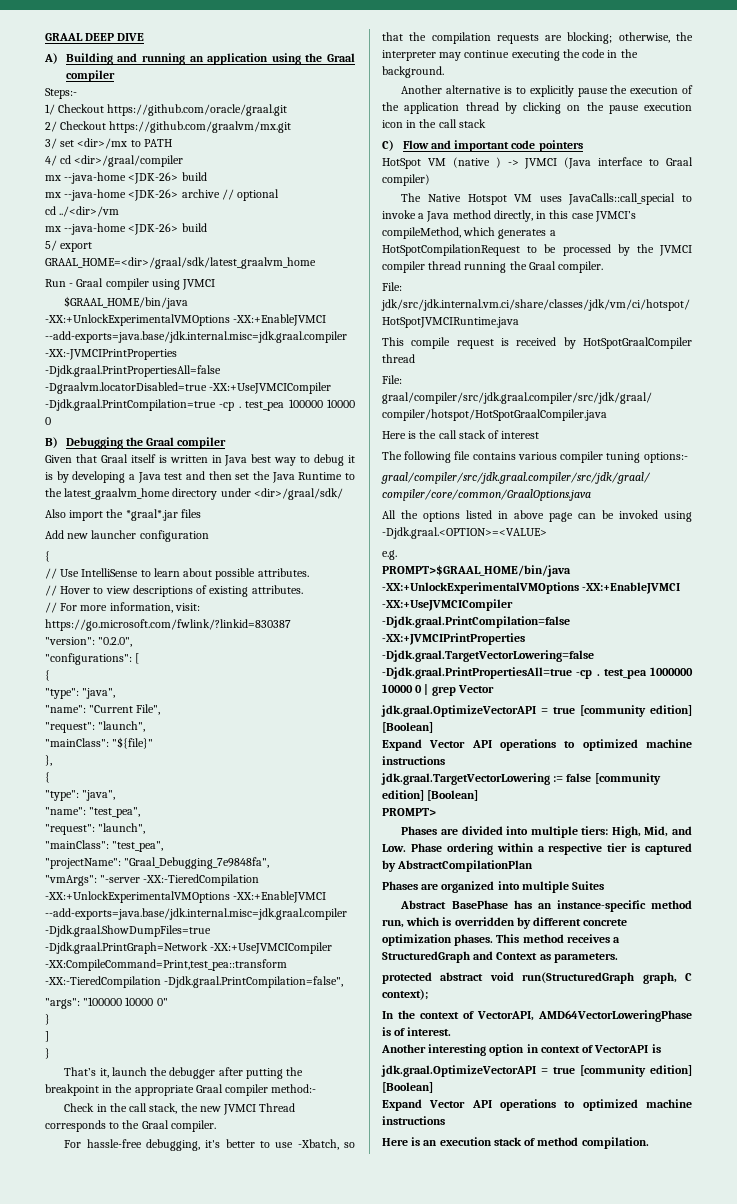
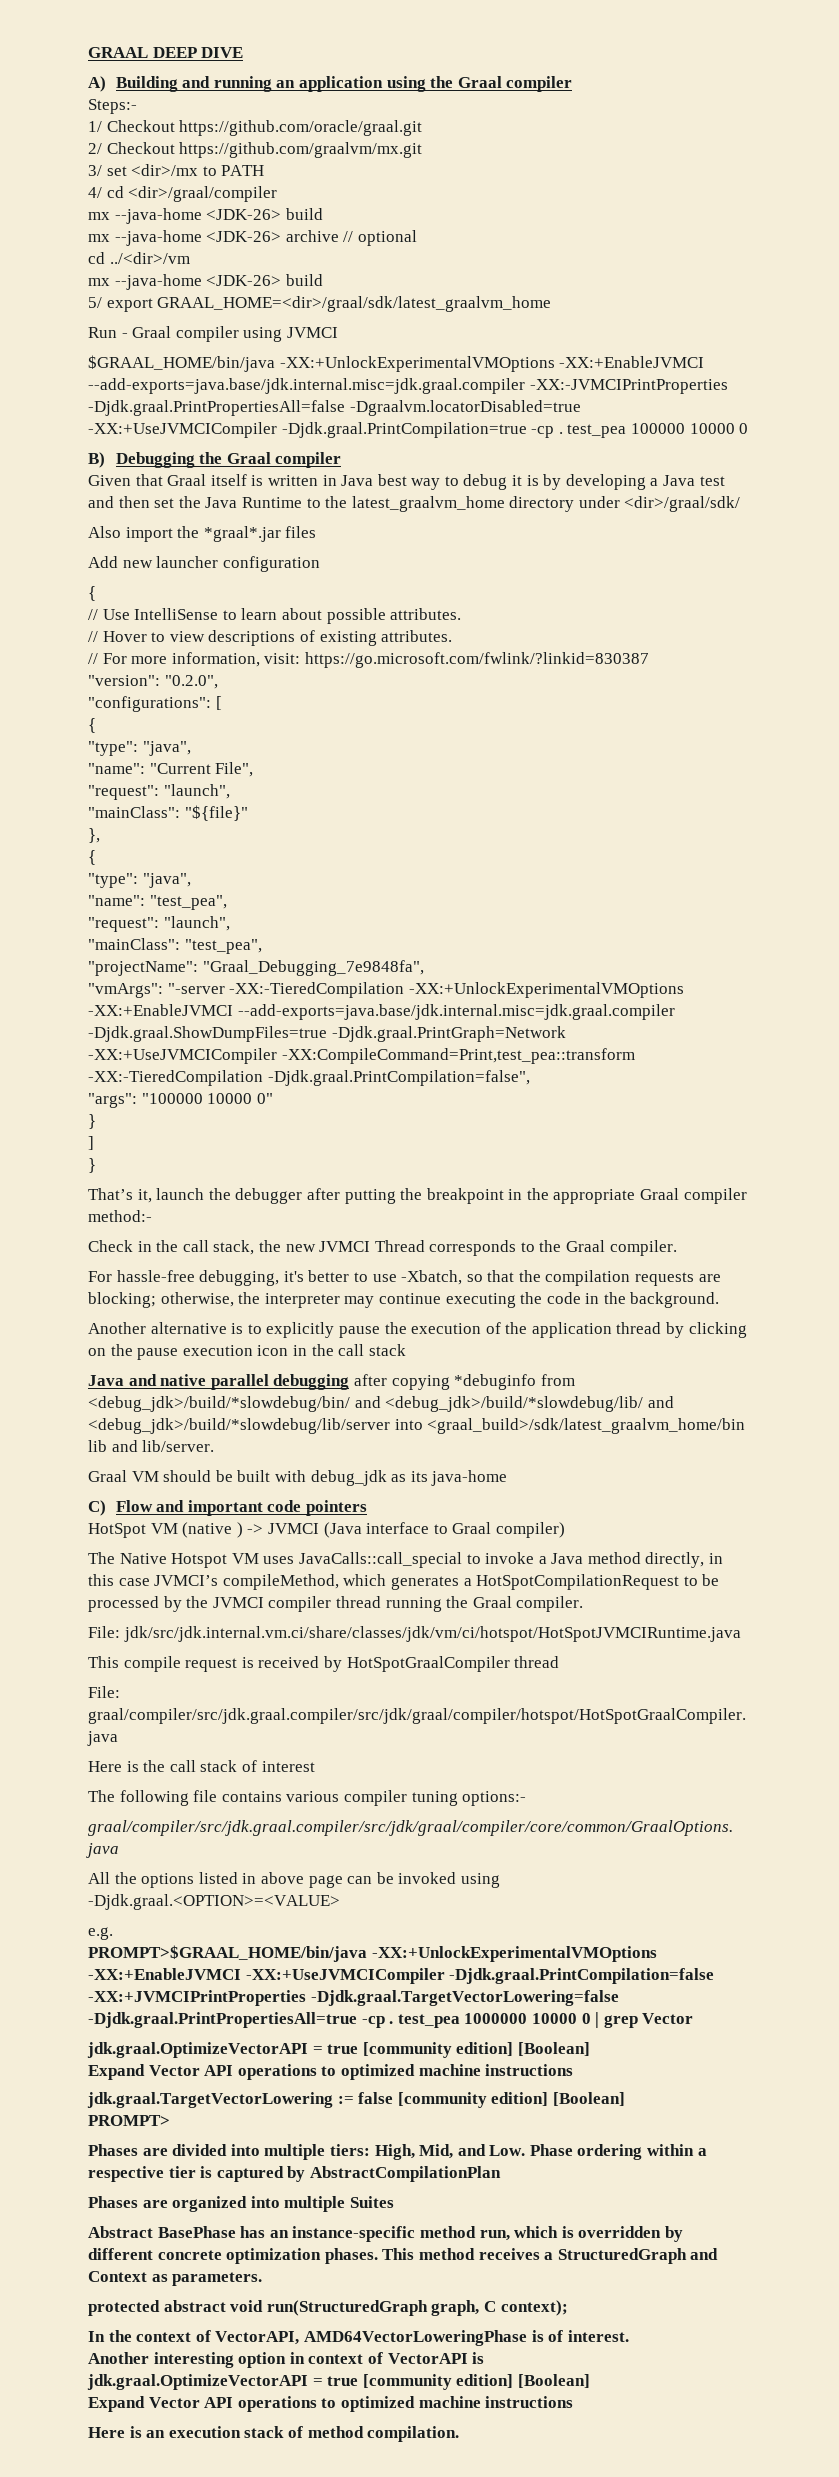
(486, 123) none -> [88,1374,575,1390] [88,1396,674,1412] [88,1418,746,1434] [88,1440,215,1452] [88,1470,508,1486] // Java and native parallel debugging after copying *debuginfo from <debug_jdk>/build/*slowdebug/bin/ and <debug_jdk>/build/*slowdebug/lib/ and <debug_jdk>/build/*slowdebug/lib/server into <graal_build>/sdk/latest_graalvm_home/bin lib and lib/server. // Graal VM should be built with debug_jdk as its java-home

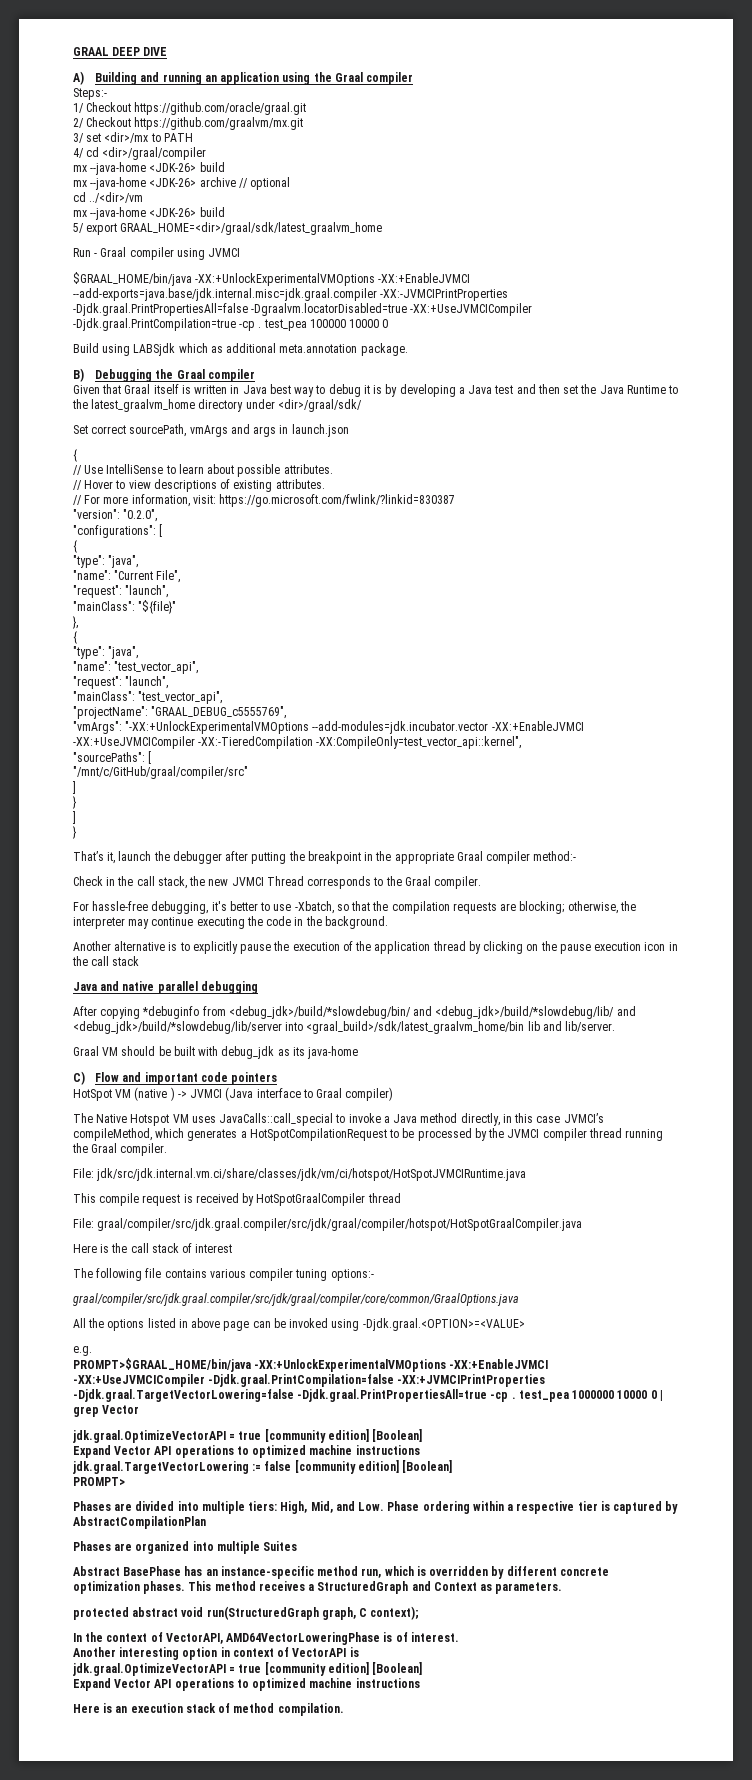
(749, 428) none -> [73,343,408,356] // Build using LABSjdk which as additional meta.annotation package.
[88,526,317,542] [88,556,320,572] Also import the *graal*.jar files // Add new launcher configuration -> [73,424,349,437] Set correct sourcePath, vmArgs and args in launch.json
[149,895,227,910] [88,916,230,932] [88,938,262,954] "test_pea", // "request": "launch", // "mainClass": "test_pea", -> [114,661,199,674] [73,676,169,689] [73,691,223,704] "test_vector_api", // "request": "launch", // "mainClass": "test_vector_api",
[202,960,424,976] "Graal_Debugging_7e9848fa", -> [151,706,287,719] "GRAAL_DEBUG_c5555769",
[167,982,684,998] [88,1004,675,1020] [88,1026,566,1042] [88,1048,635,1064] [88,1070,530,1086] [88,1093,273,1108] "-server -XX:-TieredCompilation -XX:+UnlockExperimentalVMOptions -XX:+EnableJVMCI --add-exports=java.base/jdk.internal.misc=jdk.graal.compiler -Djdk.graal.ShowDumpFiles=true -Djdk.graal.PrintGraph=Network -XX:+UseJVMCICompiler -XX:CompileCommand=Print,test_pea::transform -XX:-TieredCompilation -Djdk.graal.PrintCompilation=false", // "args": "100000 10000 0" -> [125,721,584,734] [73,736,522,749] [73,751,152,764] [73,766,248,779] [72,781,76,794] "-XX:+UnlockExperimentalVMOptions --add-modules=jdk.incubator.vector -XX:+EnableJVMCI -XX:+UseJVMCICompiler -XX:-TieredCompilation -XX:CompileOnly=test_vector_api::kernel", // "sourcePaths": [ // "/mnt/c/GitHub/graal/compiler/src" // ]
[353,1374,387,1386] after -> [73,1006,97,1016] // After

